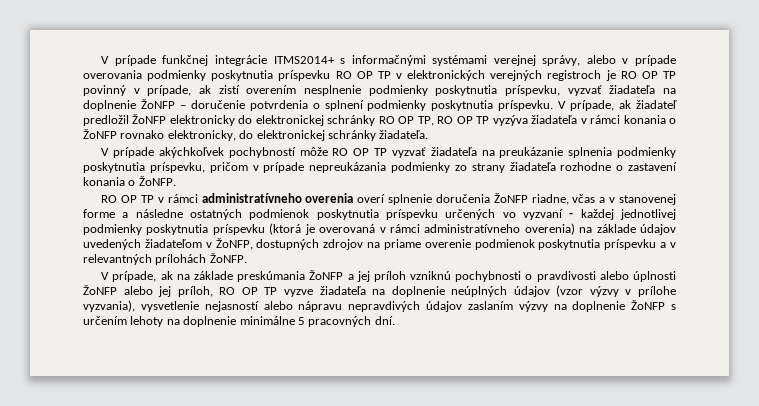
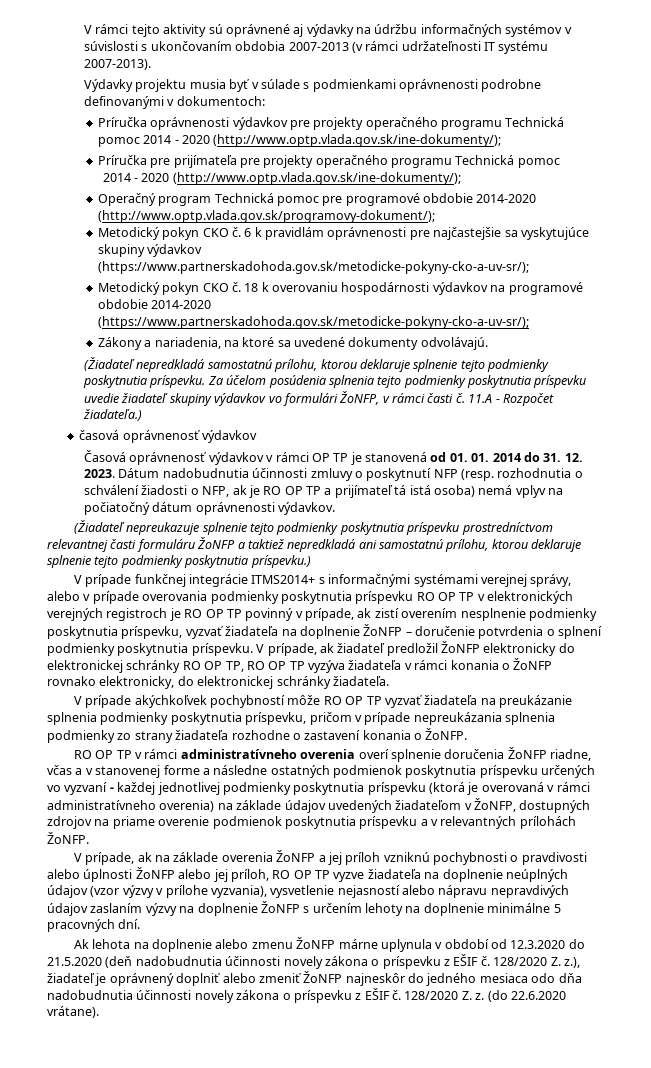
[101,56,110,64] V -> [84,24,572,37] [84,41,549,54] [84,59,152,70] [84,79,542,92] [84,96,265,109] [97,117,565,130] [97,134,502,147] [97,155,560,168] [102,172,461,185] [97,193,537,206] [97,210,435,223] [97,227,589,240] [97,244,203,257] [97,261,529,274] [97,282,583,295] [97,299,212,309] [97,316,529,329] [97,337,488,350] [84,357,550,372] [83,375,587,388] [84,391,554,406] [83,409,143,421] [79,430,258,443] [84,450,583,465] [84,468,583,481] [84,485,564,498] [84,502,336,515] [73,520,553,535] [47,537,582,552] [47,555,311,568] [73,575,82,584] V rámci tejto aktivity sú oprávnené aj výdavky na údržbu informačných systémov v súvislosti s ukončovaním obdobia 2007-2013 (v rámci udržateľnosti IT systému 2007-2013). // Výdavky projektu musia byť v súlade s podmienkami oprávnenosti podrobne definovanými v dokumentoch: // Príručka oprávnenosti výdavkov pre projekty operačného programu Technická pomoc 2014 - 2020 (http://www.optp.vlada.gov.sk/ine-dokumenty/); // Príručka pre prijímateľa pre projekty operačného programu Technická pomoc // 2014 - 2020 (http://www.optp.vlada.gov.sk/ine-dokumenty/); // Operačný program Technická pomoc pre programové obdobie 2014-2020 (http://www.optp.vlada.gov.sk/programovy-dokument/); // Metodický pokyn CKO č. 6 k pravidlám oprávnenosti pre najčastejšie sa vyskytujúce skupiny výdavkov (https://www.partnerskadohoda.gov.sk/metodicke-pokyny-cko-a-uv-sr/); // Metodický pokyn CKO č. 18 k overovaniu hospodárnosti výdavkov na programové obdobie 2014-2020 (https://www.partnerskadohoda.gov.sk/metodicke-pokyny-cko-a-uv-sr/); // Zákony a nariadenia, na ktoré sa uvedené dokumenty odvolávajú. // (Žiadateľ nepredkladá samostatnú prílohu, ktorou deklaruje splnenie tejto podmienky poskytnutia príspevku. Za účelom posúdenia splnenia tejto podmienky poskytnutia príspevku uvedie žiadateľ skupiny výdavkov vo formulári ŽoNFP, v rámci časti č. 11.A - Rozpočet žiadateľa.) // časová oprávnenosť výdavkov // Časová oprávnenosť výdavkov v rámci OP TP je stanovená od 01. 01. 2014 do 31. 12. 2023. Dátum nadobudnutia účinnosti zmluvy o poskytnutí NFP (resp. rozhodnutia o schválení žiadosti o NFP, ak je RO OP TP a prijímateľ tá istá osoba) nemá vplyv na počiatočný dátum oprávnenosti výdavkov. // (Žiadateľ nepreukazuje splnenie tejto podmienky poskytnutia príspevku prostredníctvom relevantnej časti formuláru ŽoNFP a taktiež nepredkladá ani samostatnú prílohu, ktorou deklaruje splnenie tejto podmienky poskytnutia príspevku.) // V
(387, 167) none -> [505,712,555,725] splnenia
[237,271,306,282] preskúmania -> [221,852,273,862] overenia
(395, 320) none -> [73,937,585,952] [47,954,580,969] [47,971,582,986] [47,988,566,1003] [47,1006,99,1018] // Ak lehota na doplnenie alebo zmenu ŽoNFP márne uplynula v období od 12.3.2020 do 21.5.2020 (deň nadobudnutia účinnosti novely zákona o príspevku z EŠIF č. 128/2020 Z. z.), žiadateľ je oprávnený doplniť alebo zmeniť ŽoNFP najneskôr do jedného mesiaca odo dňa nadobudnutia účinnosti novely zákona o príspevku z EŠIF č. 128/2020 Z. z. (do 22.6.2020 vrátane).

